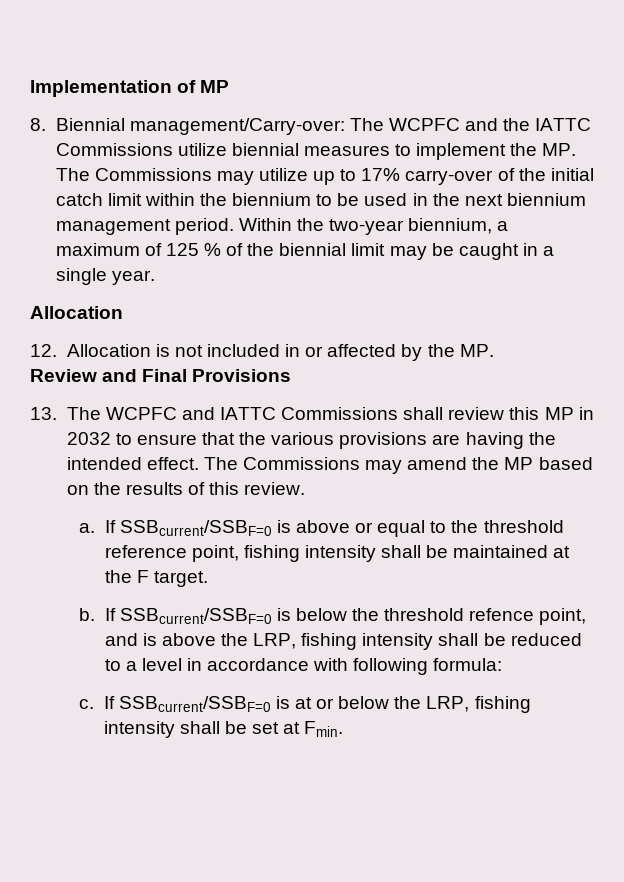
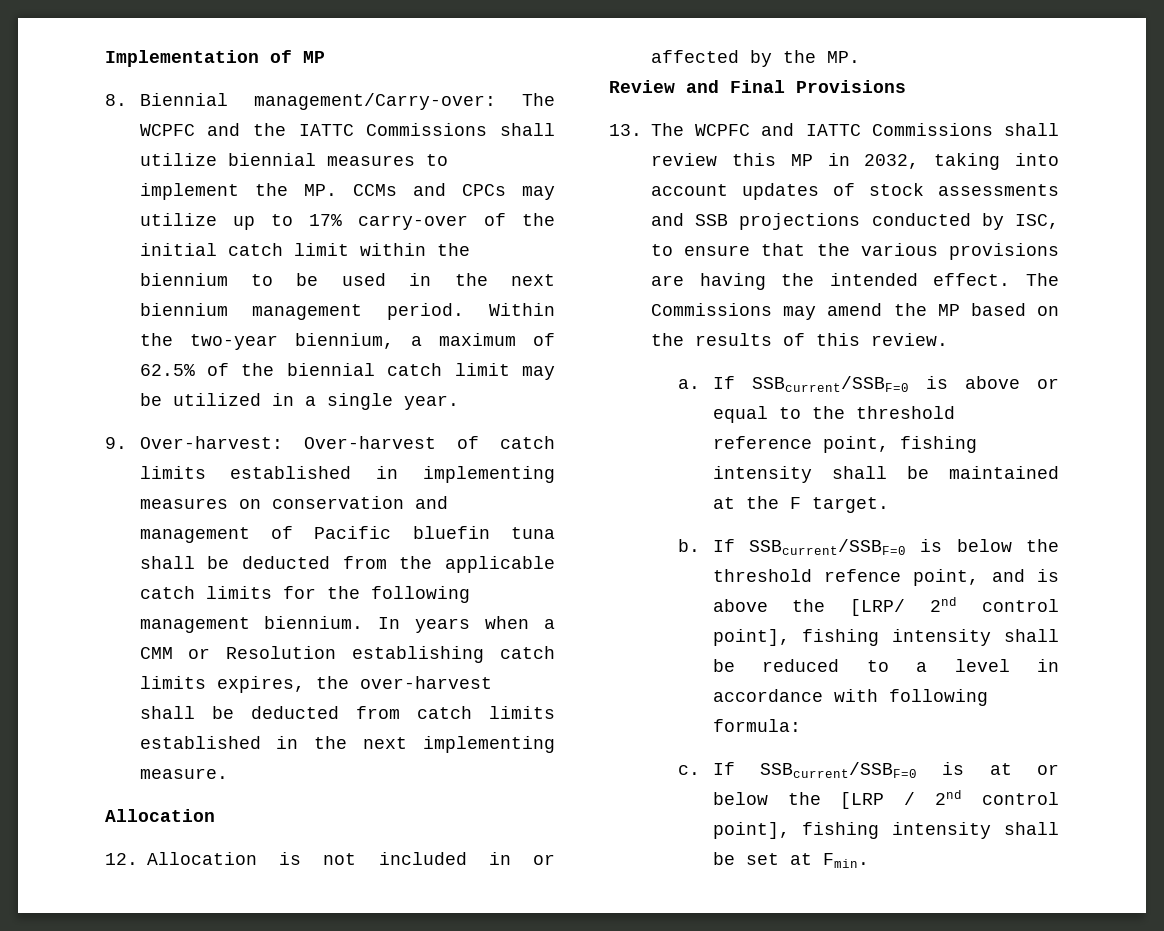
(173, 149) none -> [500,123,555,136] shall
[55,168,212,181] The Commissions -> [352,183,506,196] CCMs and CPCs
[165,243,221,256] 125 % -> [139,364,195,376] 62.5%
(347, 249) none -> [387,363,443,376] catch
[458,243,519,260] caught -> [172,393,261,406] utilized
(155, 277) none -> [105,436,555,449] [139,466,555,483] [139,496,448,509] [139,526,555,543] [139,556,555,573] [139,586,470,603] [139,616,555,633] [139,646,555,663] [139,676,492,693] [139,706,555,719] [139,736,555,753] [139,768,228,779] // 9. Over-harvest: Over-harvest of catch limits established in implementing measures on conservation and management of Pacific bluefin tuna shall be deducted from the applicable catch limits for the following management biennium. In years when a CMM or Resolution establishing catch limits expires, the over-harvest shall be deducted from catch limits established in the next implementing measure.
[66,432,111,445] 2032 -> [864,153,1059,170] [651,183,1059,200] [651,213,1059,230] 2032, taking into account updates of stock assessments and SSB projections conducted by ISC,
[253,633,297,649] LRP, -> [850,597,1059,616] [712,629,790,646] [LRP/ 2nd control point],
[426,696,470,712] LRP, -> [840,790,1059,809] [712,822,790,839] [LRP / 2nd control point],

